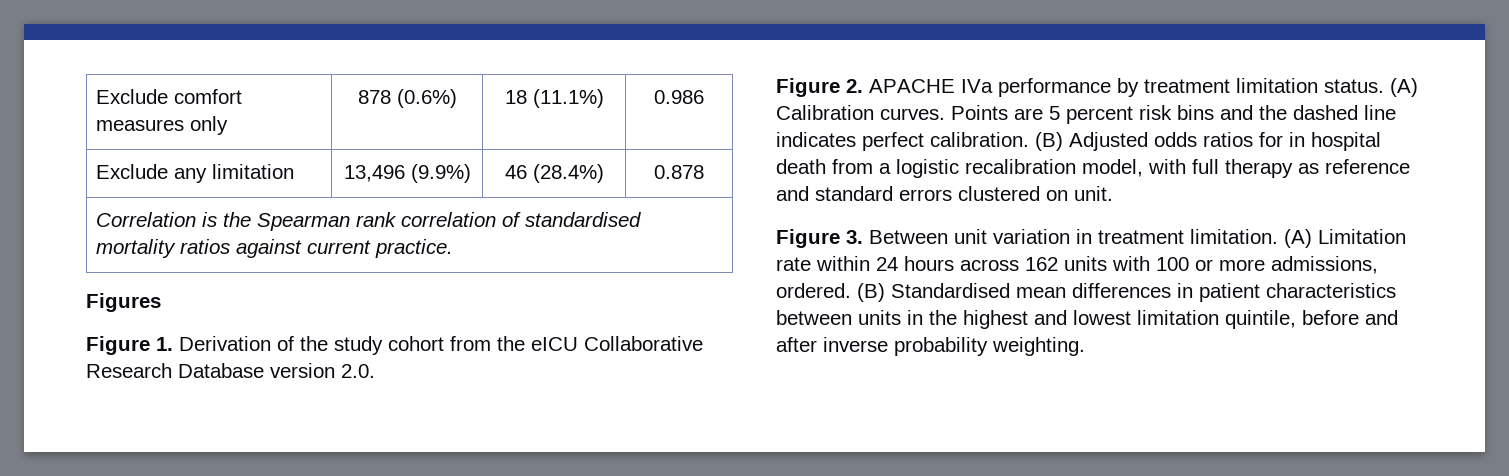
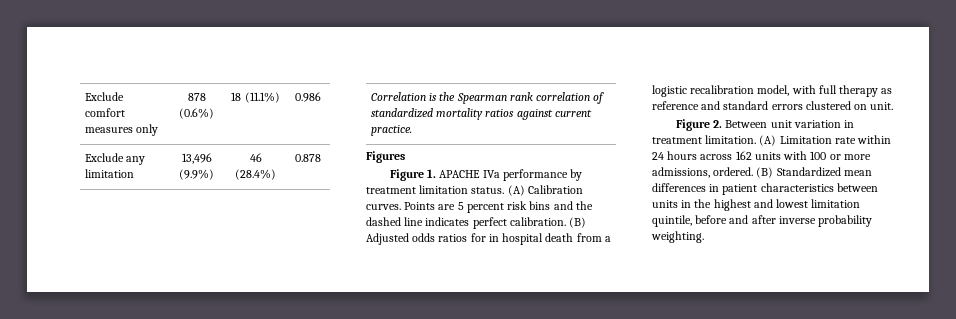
[524,212,641,227] standardised -> [370,108,433,118] standardized
[179,336,703,355] [86,363,375,378] [776,78,863,97] Derivation of the study cohort from the eICU Collaborative Research Database version 2.0. // Figure 2. -> (437, 173) none
[846,230,863,244] 3. -> [713,120,723,128] 2.
[891,283,1010,298] Standardised -> [776,167,841,177] Standardized

